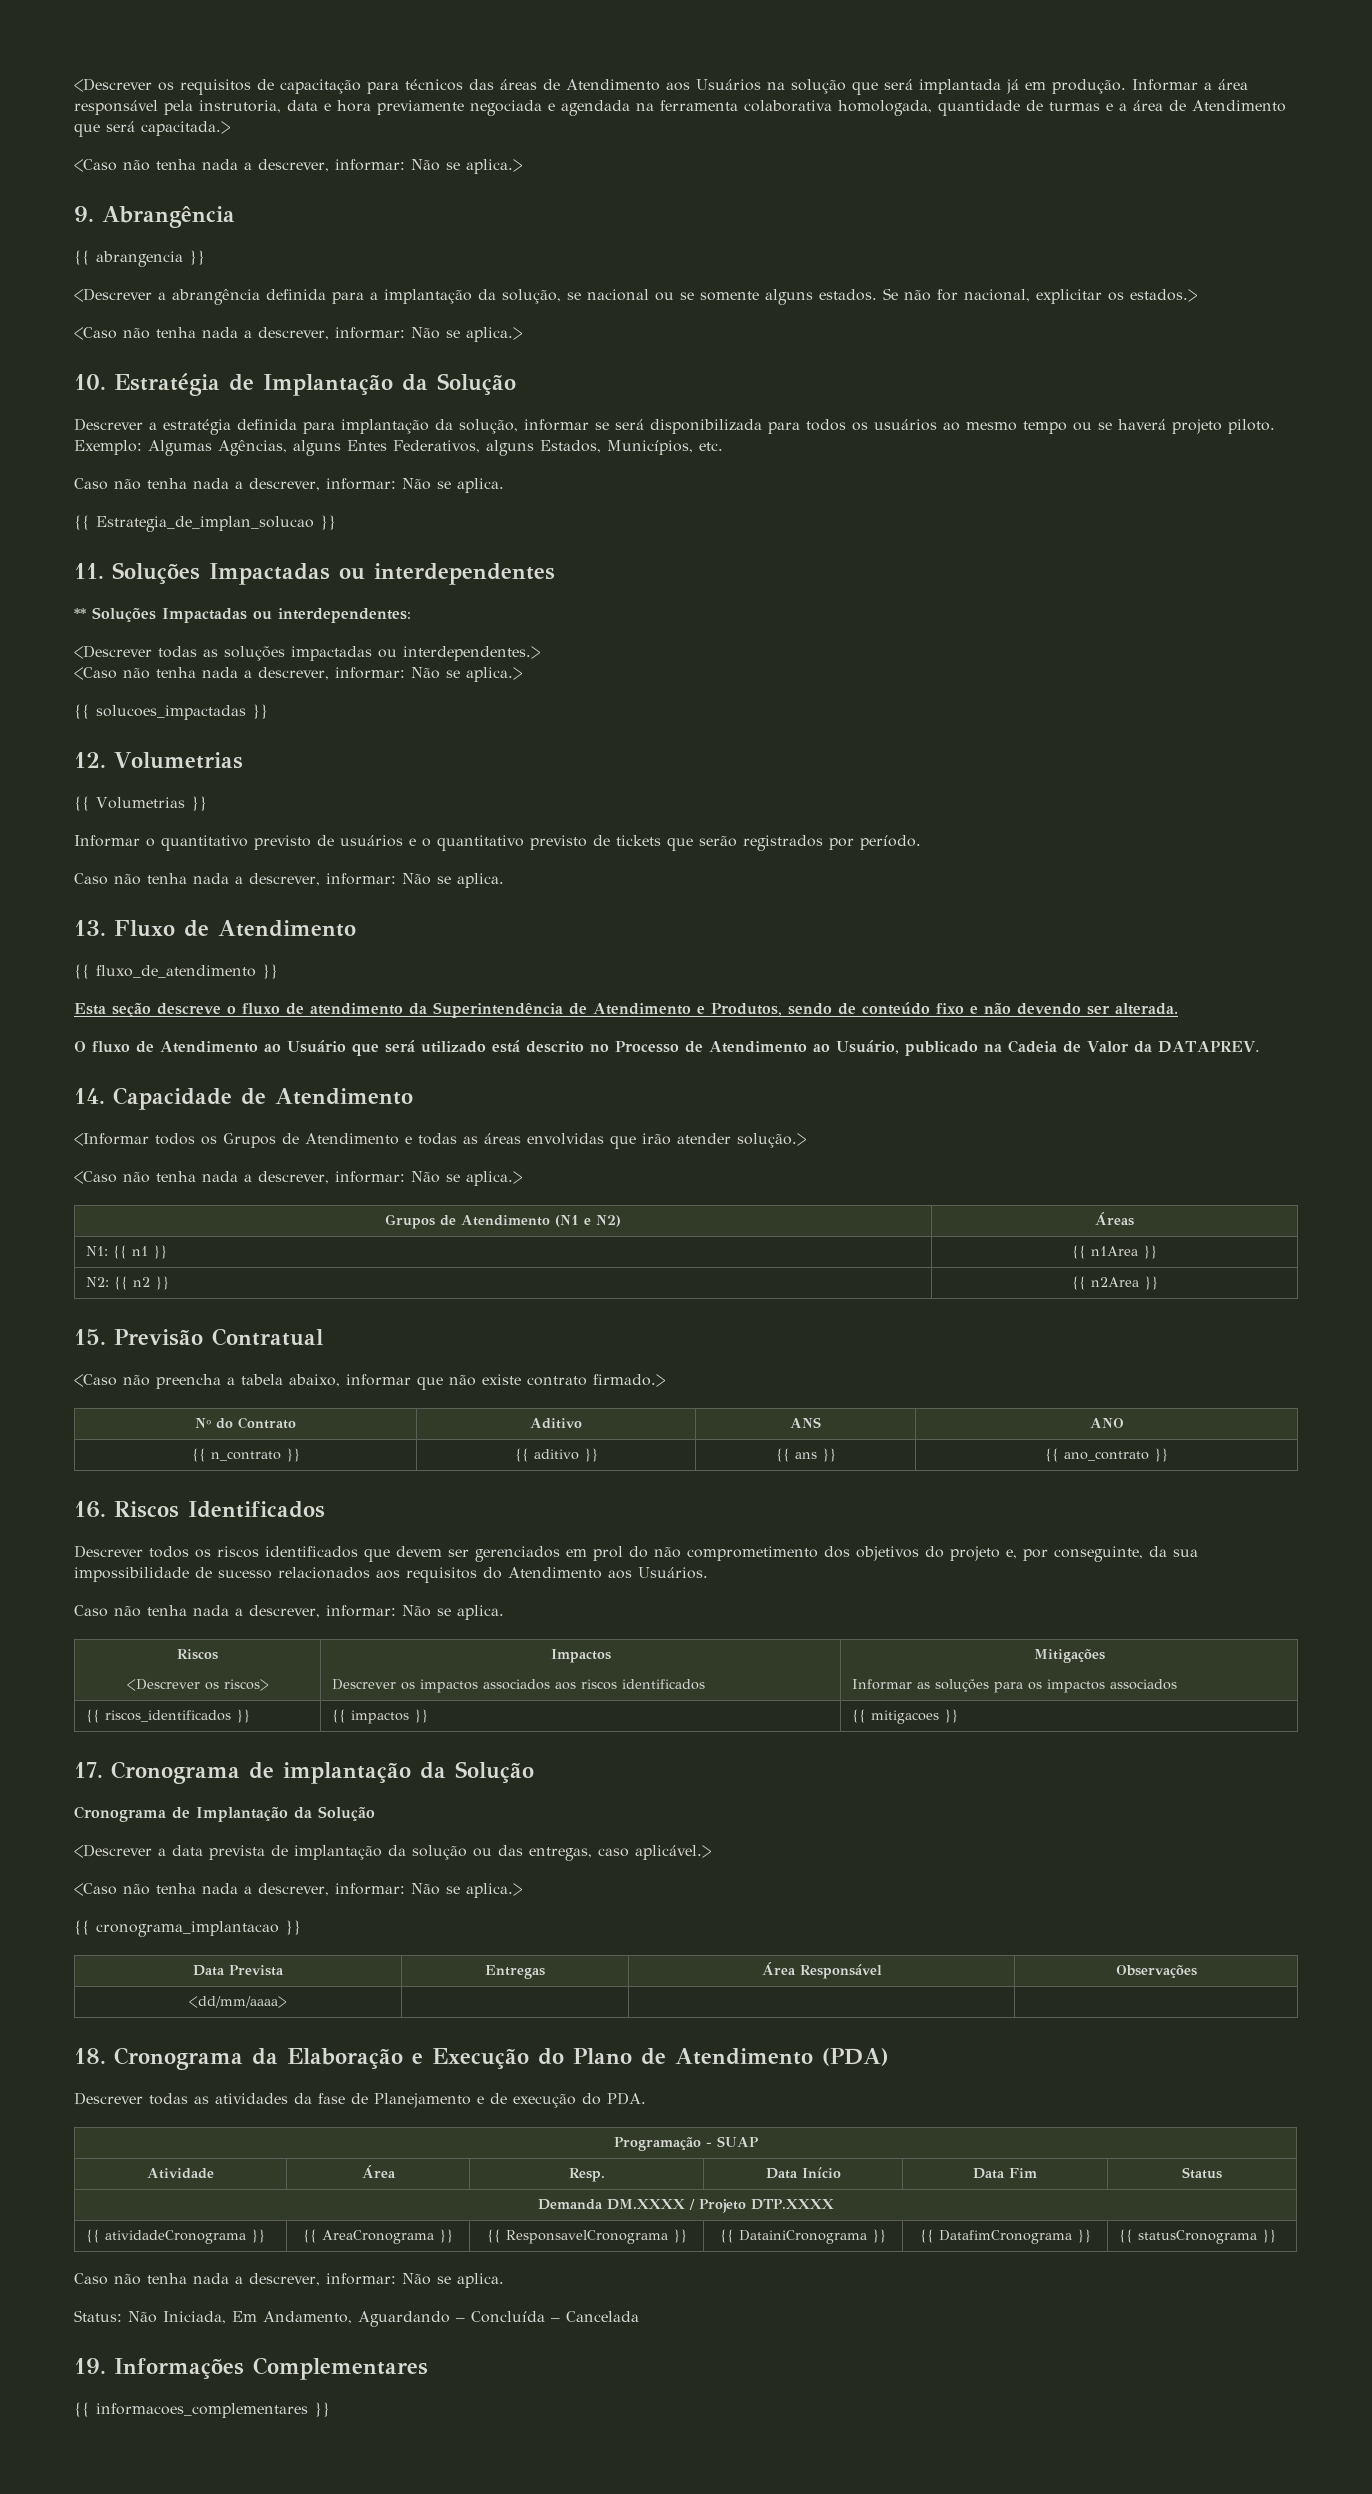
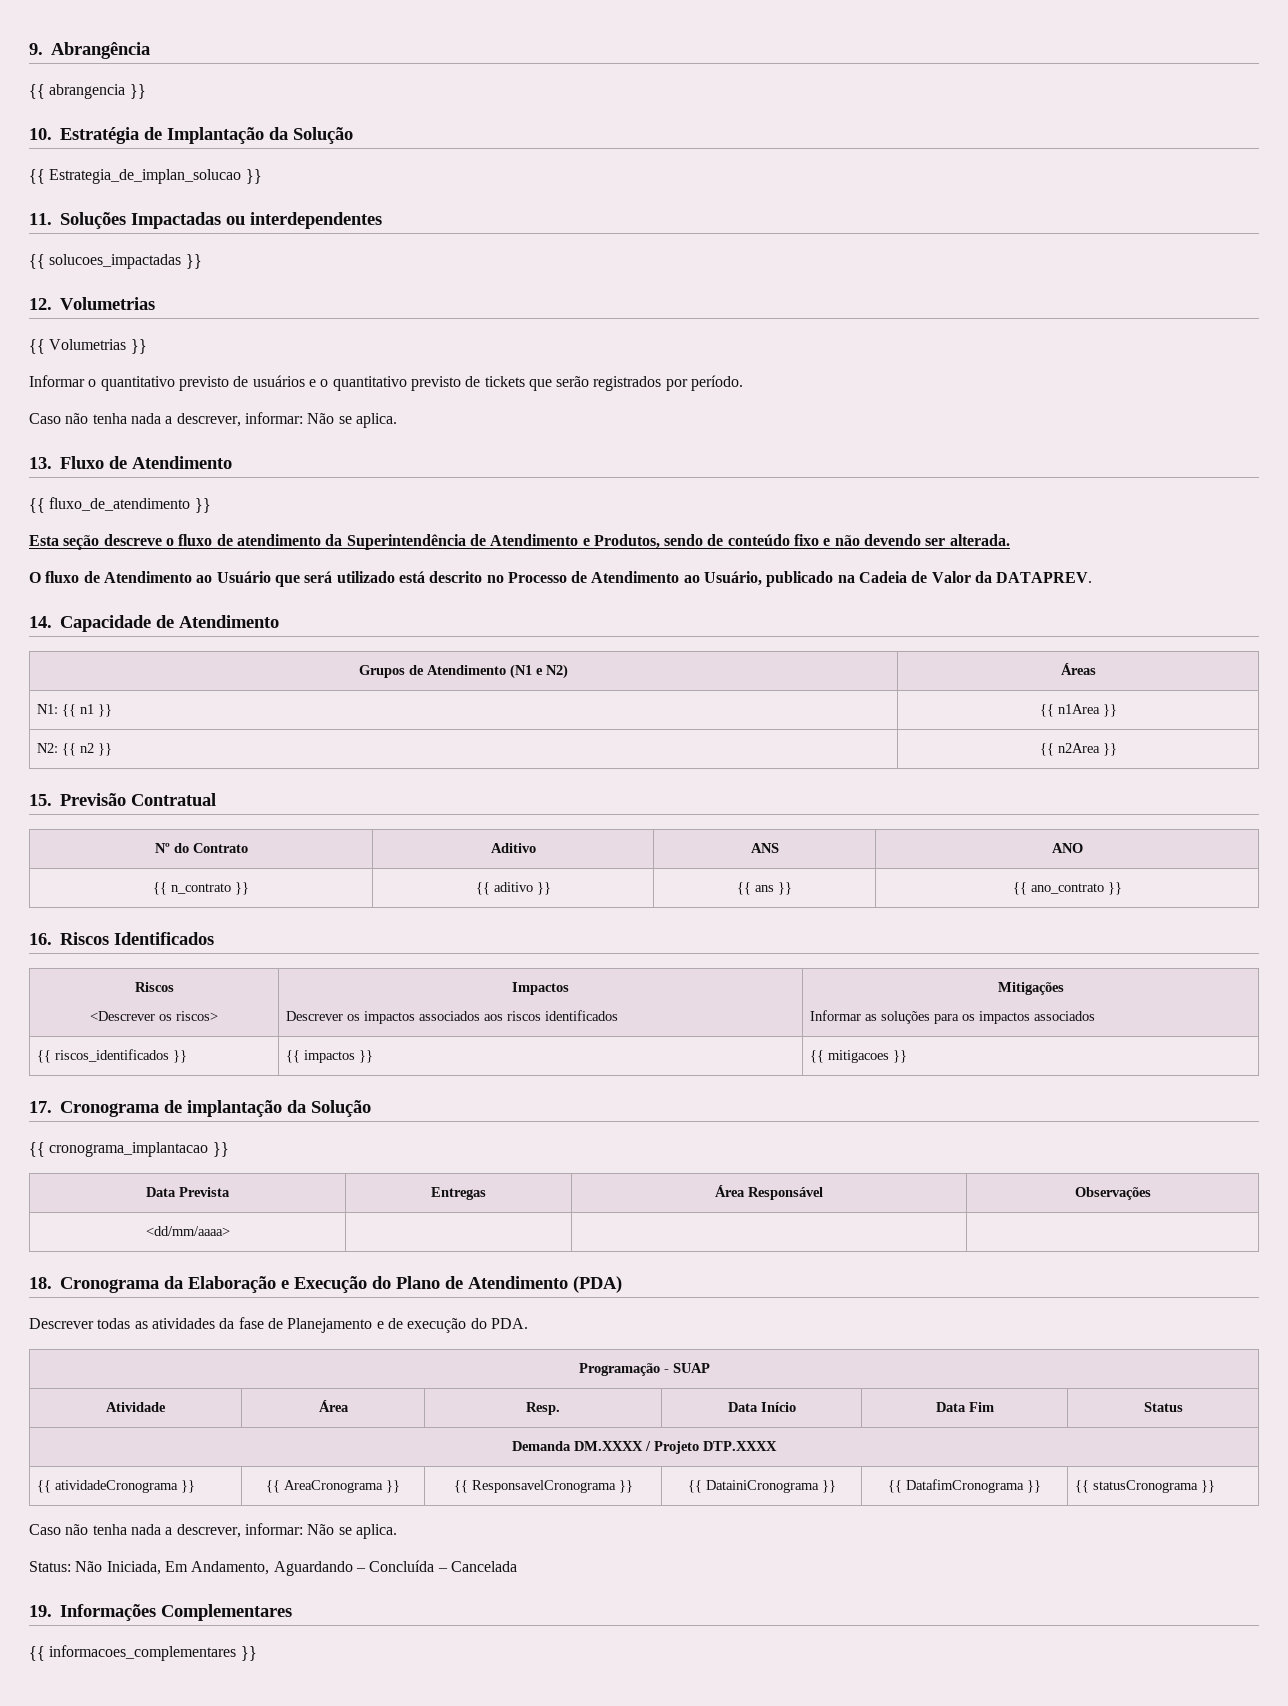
[74,78,1248,95] [74,100,1286,116] [74,121,230,137] [74,159,522,174] <Descrever os requisitos de capacitação para técnicos das áreas de Atendimento aos Usuários na solução que será implantada já em produção. Informar a área responsável pela instrutoria, data e hora previamente negociada e agendada na ferramenta colaborativa homologada, quantidade de turmas e a área de Atendimento que será capacitada.> // <Caso não tenha nada a descrever, informar: Não se aplica.> // -> (29, 49) none
[74,288,1197,305] [74,327,522,342] // <Descrever a abrangência definida para a implantação da solução, se nacional ou se somente alguns estados. Se não for nacional, explicitar os estados.> // <Caso não tenha nada a descrever, informar: Não se aplica.> -> (146, 91) none
[74,418,1275,435] [74,440,723,456] [74,478,504,493] // Descrever a estratégia definida para implantação da solução, informar se será disponibilizada para todos os usuários ao mesmo tempo ou se haverá projeto piloto. Exemplo: Algumas Agências, alguns Entes Federativos, alguns Estados, Municípios, etc. // Caso não tenha nada a descrever, informar: Não se aplica. -> (353, 135) none
[74,607,411,623] [74,645,540,661] [74,667,522,682] // ** Soluções Impactadas ou interdependentes: // <Descrever todas as soluções impactadas ou interdependentes.> // <Caso não tenha nada a descrever, informar: Não se aplica.> -> (382, 220) none
[74,1133,806,1149] [74,1171,522,1186] // <Informar todos os Grupos de Atendimento e todas as áreas envolvidas que irão atender solução.> // <Caso não tenha nada a descrever, informar: Não se aplica.> -> (279, 621) none
[74,1374,665,1390] // <Caso não preencha a tabela abaixo, informar que não existe contrato firmado.> -> (216, 799) none
[74,1545,1198,1562] [74,1567,708,1583] [74,1605,504,1620] // Descrever todos os riscos identificados que devem ser gerenciados em prol do não comprometimento dos objetivos do projeto e, por conseguinte, da sua impossibilidade de sucesso relacionados aos requisitos do Atendimento aos Usuários. // Caso não tenha nada a descrever, informar: Não se aplica. -> (214, 938) none
[74,1806,375,1822] [74,1844,711,1861] [74,1883,522,1898] // Cronograma de Implantação da Solução // <Descrever a data prevista de implantação da solução ou das entregas, caso aplicável.> // <Caso não tenha nada a descrever, informar: Não se aplica.> -> (371, 1108) none

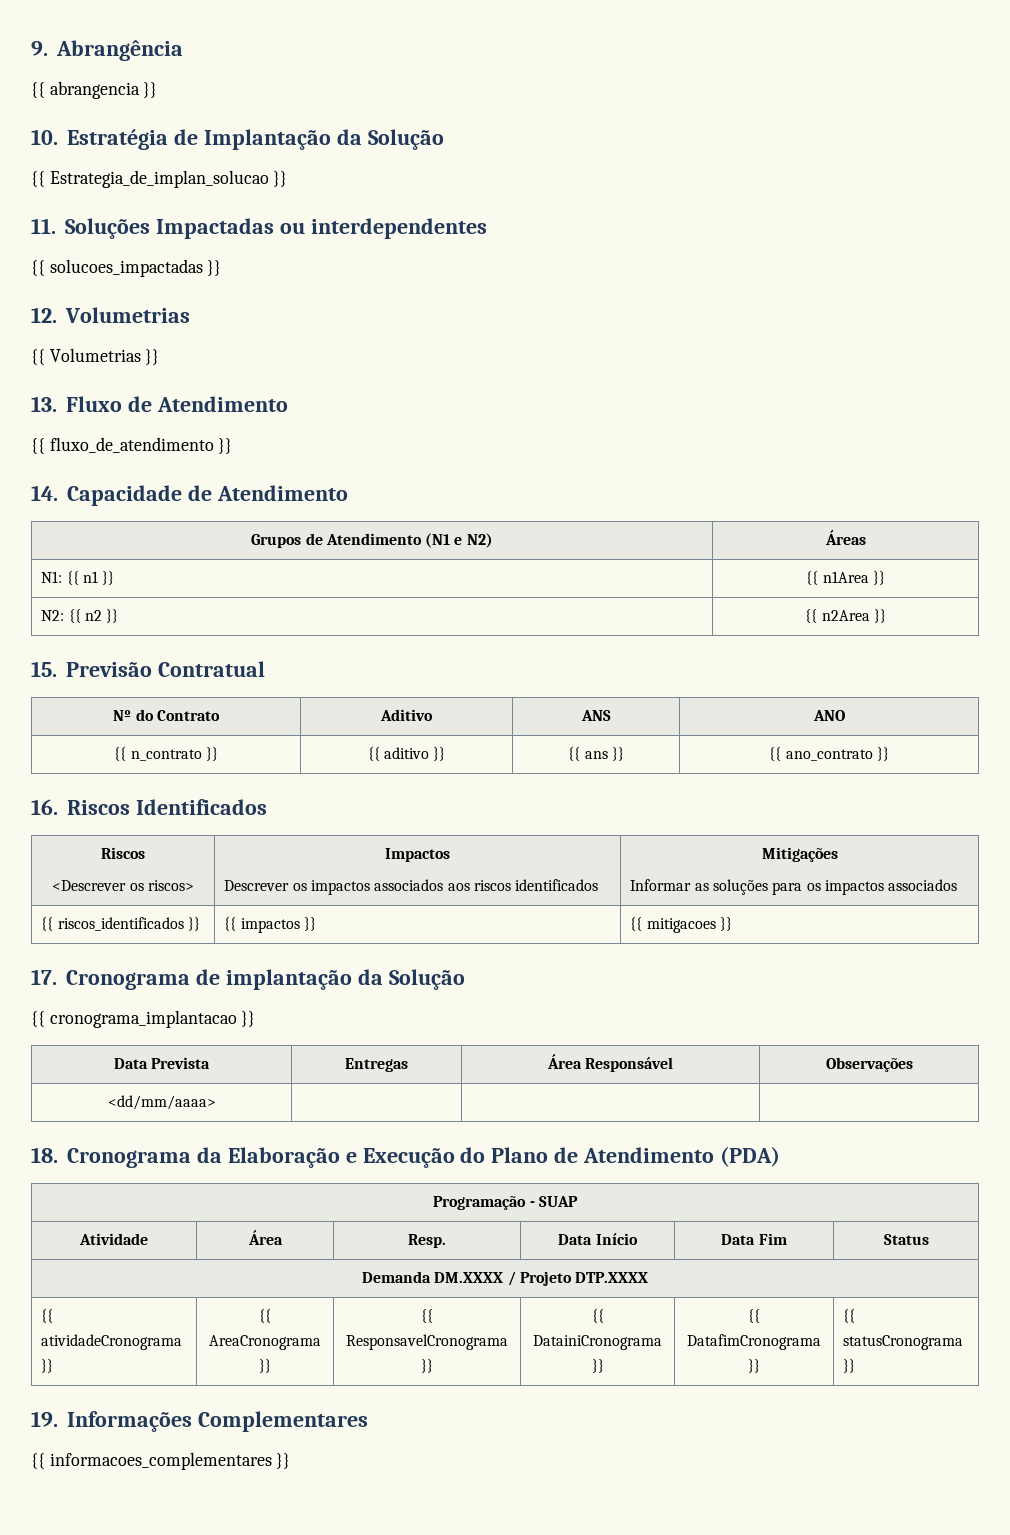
[29,375,744,391] [29,412,397,428] // Informar o quantitativo previsto de usuários e o quantitativo previsto de tickets que serão registrados por período. // Caso não tenha nada a descrever, informar: Não se aplica. -> (160, 357) none
[29,534,1010,550] [29,571,1093,587] // Esta seção descreve o fluxo de atendimento da Superintendência de Atendimento e Produtos, sendo de conteúdo fixo e não devendo ser alterada. // O fluxo de Atendimento ao Usuário que será utilizado está descrito no Processo de Atendimento ao Usuário, publicado na Cadeia de Valor da DATAPREV. -> (233, 446) none
[29,1317,528,1333] // Descrever todas as atividades da fase de Planejamento e de execução do PDA. -> (781, 1156) none
[29,1523,397,1539] [29,1560,517,1576] // Caso não tenha nada a descrever, informar: Não se aplica. // Status: Não Iniciada, Em Andamento, Aguardando – Concluída – Cancelada -> (856, 1366) none

